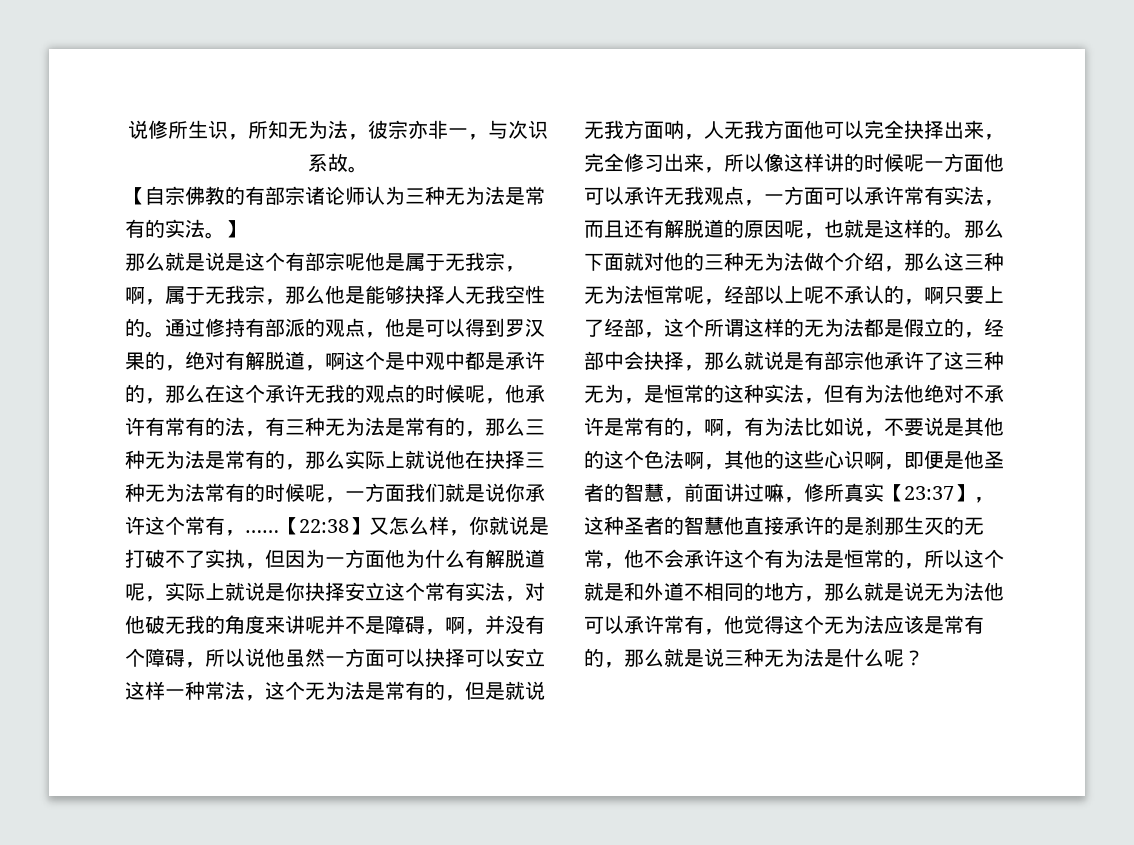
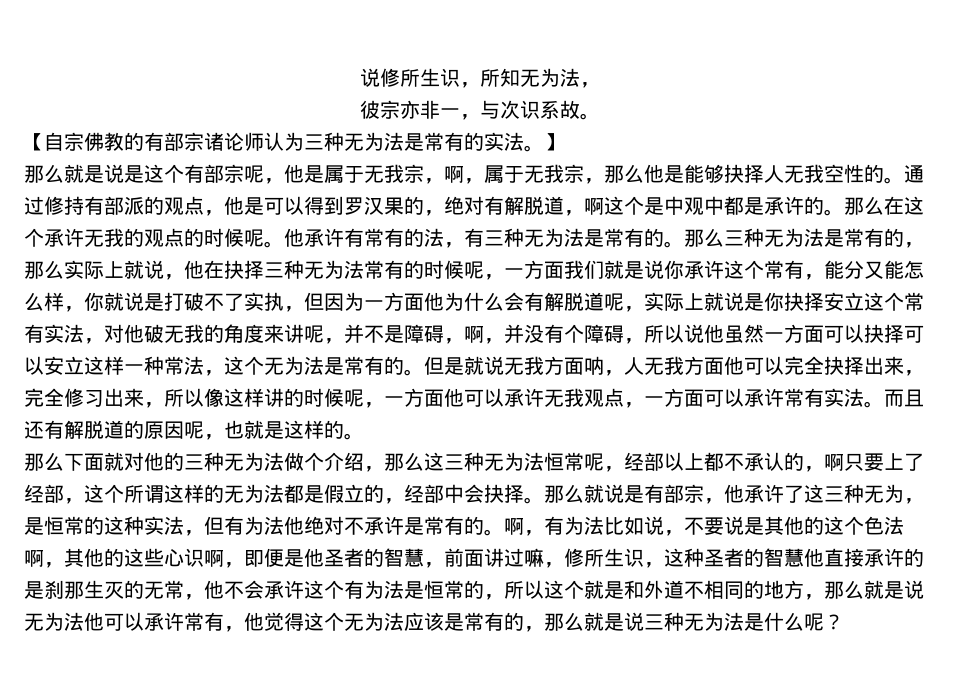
(368, 137) none -> (600, 85) //
(365, 262) none -> [264,178,284,184] ，
[145,398,165,404] ， -> [824,209,844,216] 。
[485,398,505,404] ， -> [264,241,284,248] 。
[465,431,485,437] ， -> [664,241,684,248] 。
(445, 459) none -> [164,274,184,280] ，
[245,517,389,535] ……【22:38】又 -> [824,260,904,279] 能分又能
(465, 558) none -> [504,292,524,311] 会
(325, 625) none -> [324,338,344,344] ，
[445,695,465,701] ， -> [404,369,424,376] 。
(924, 163) none -> [364,402,384,408] ，
[984,200,1004,206] ， -> [864,401,884,408] 。
(964, 235) none -> (364, 436) //
[804,286,824,304] 呢 -> [704,452,724,471] 都
[684,365,704,371] ， -> [524,497,544,504] 。
(864, 360) none -> [704,498,724,504] ，
[684,431,704,437] ， -> [484,529,504,536] 。
[844,483,974,502] 真实【23:37】 -> [604,548,644,567] 生识

